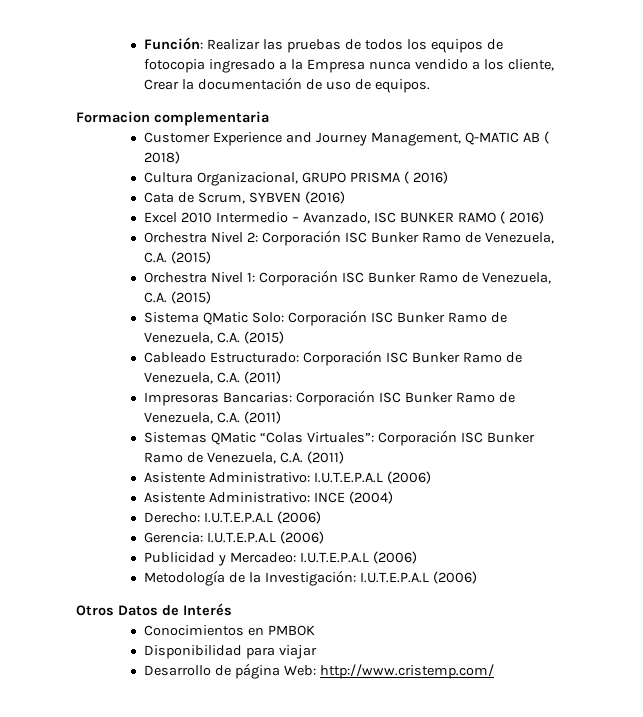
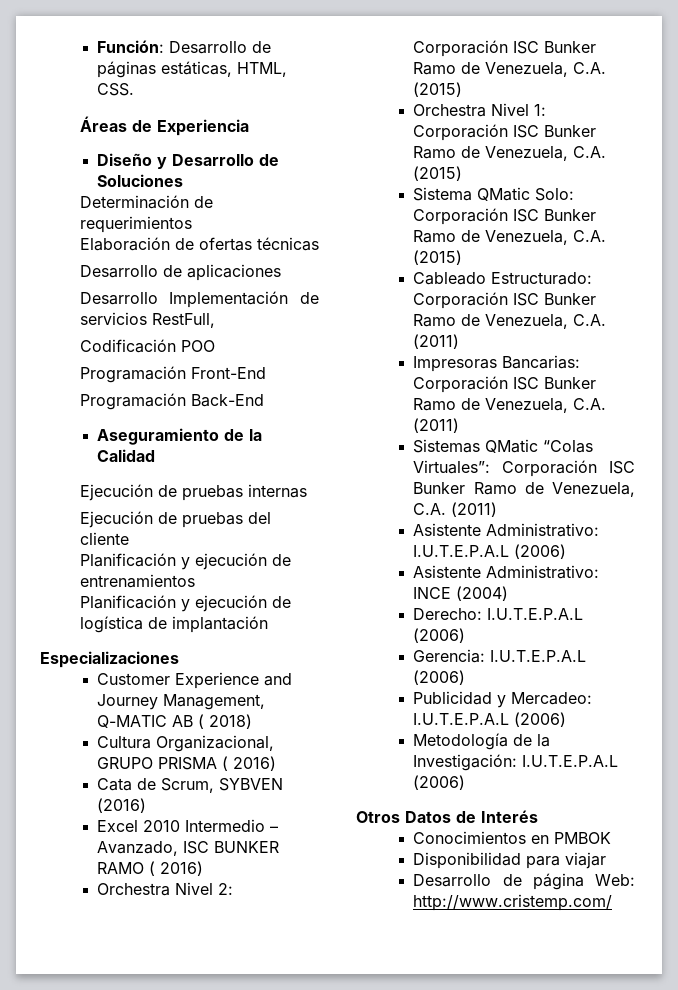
[207,39,503,53] [144,59,554,73] [144,77,430,93] [76,111,269,126] Realizar las pruebas de todos los equipos de fotocopia ingresado a la Empresa nunca vendido a los cliente, Crear la documentación de uso de equipos. // Formacion complementaria -> [169,41,272,54] [97,61,288,78] [97,83,135,96] [79,116,249,136] [97,153,280,169] [97,174,184,187] [79,195,213,209] [79,216,192,233] [79,237,319,251] [79,264,281,281] [79,291,319,308] [79,312,215,328] [79,339,215,353] [79,366,266,383] [79,393,264,410] [97,428,263,445] [97,449,156,462] [79,484,307,501] [79,511,271,528] [79,532,129,545] [79,553,291,570] [79,574,195,588] [79,595,291,612] [79,616,268,633] [40,651,179,668] Desarrollo de páginas estáticas, HTML, CSS. // Áreas de Experiencia // Diseño y Desarrollo de Soluciones // Determinación de requerimientos // Elaboración de ofertas técnicas // Desarrollo de aplicaciones // Desarrollo Implementación de servicios RestFull, // Codificación POO // Programación Front-End // Programación Back-End // Aseguramiento de la Calidad // Ejecución de pruebas internas // Ejecución de pruebas del cliente // Planificación y ejecución de entrenamientos // Planificación y ejecución de logística de implantación // Especializaciones

